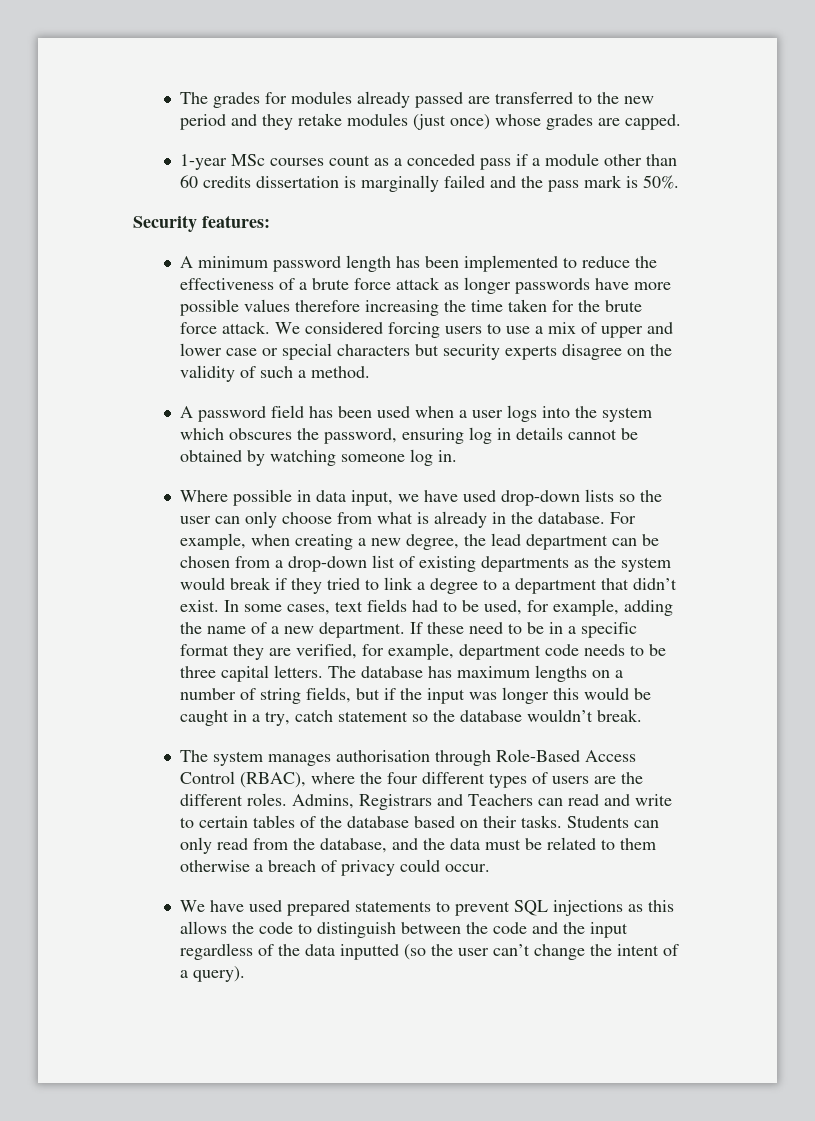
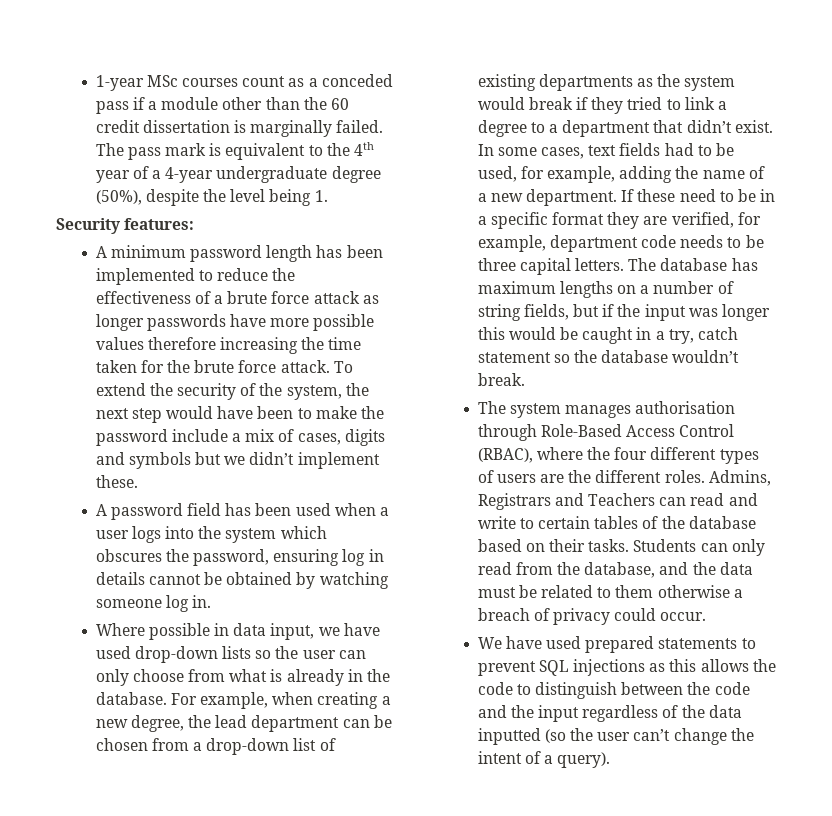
[179,91,654,108] [179,113,681,130] The grades for modules already passed are transferred to the new period and they retake modules (just once) whose grades are capped. // -> (95, 83) none
[179,175,679,192] 60 credits dissertation is marginally failed and the pass mark is 50%. -> [303,97,349,110] [95,120,384,137] [95,142,374,160] [95,166,381,183] [95,189,328,206] the 60 credit dissertation is marginally failed. The pass mark is equivalent to the 4th year of a 4-year undergraduate degree (50%), despite the level being 1.
[274,322,673,338] [179,343,672,360] [179,365,370,382] We considered forcing users to use a mix of upper and lower case or special characters but security experts disagree on the validity of such a method. -> [333,361,353,373] [95,383,369,400] [95,406,384,423] [95,429,385,446] [95,452,380,469] [95,475,138,488] To extend the security of the system, the next step would have been to make the password include a mix of cases, digits and symbols but we didn’t implement these.

